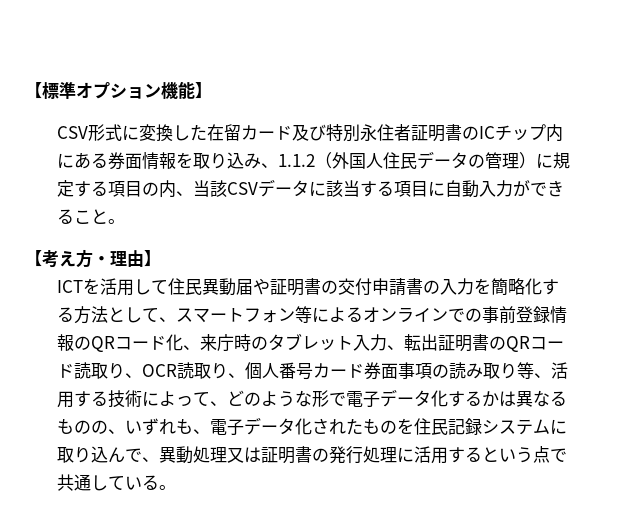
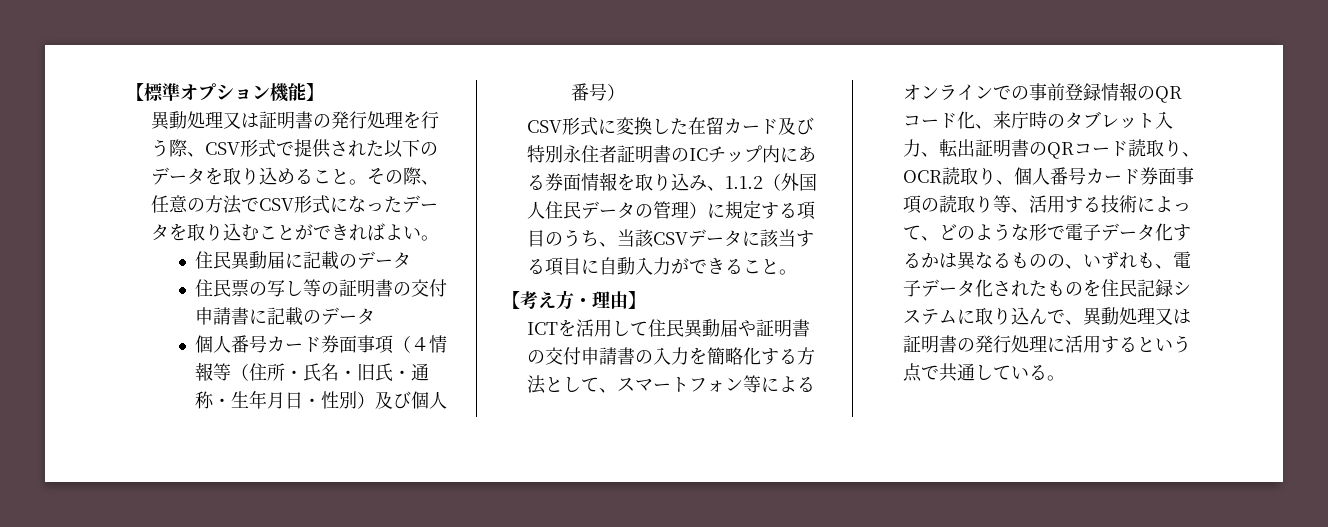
(212, 90) none -> [150,111,439,130] [150,139,438,158] [150,167,439,185] [150,195,438,214] [150,223,439,241] [195,251,412,270] [195,279,448,297] [195,307,376,326] [195,335,448,354] [195,362,430,382] [195,390,448,409] [571,83,626,101] // 異動処理又は証明書の発行処理を行う際、CSV形式で提供された以下のデータを取り込めること。その際、任意の方法でCSV形式になったデータを取り込むことができればよい。 // 住民異動届に記載のデータ // 住民票の写し等の証明書の交付申請書に記載のデータ // 個人番号カード券面事項（４情報等（住所・氏名・旧氏・通称・生年月日・性別）及び個人番号）
[159,180,177,198] 内 -> [562,229,599,247] うち
[466,363,484,379] み -> (957, 204) none

